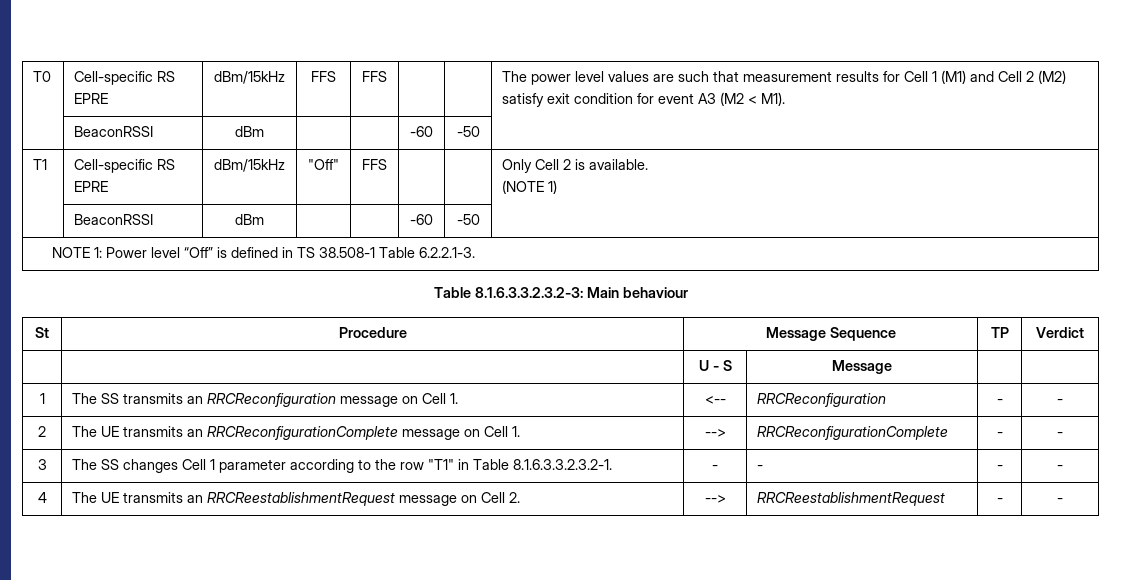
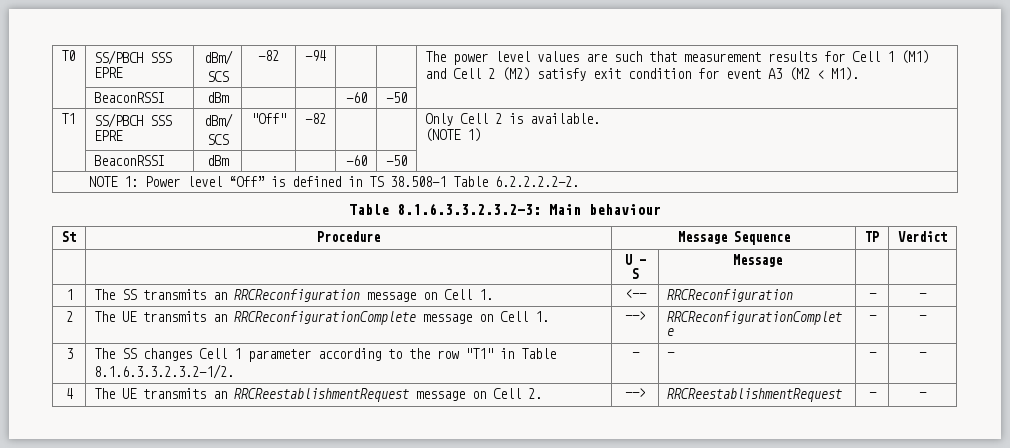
[74,71,176,85] [74,93,109,104] [214,71,285,84] [311,71,336,82] [362,71,387,82] Cell-specific RS EPRE | dBm/15kHz | FFS | FFS -> [94,50,173,65] [94,67,124,78] [203,50,233,65] [207,71,229,82] [258,50,279,61] [305,50,326,61] SS/PBCH SSS EPRE | dBm/ // SCS | -82 | -94
[74,159,176,173] [74,181,109,192] [214,159,285,172] Cell-specific RS EPRE | dBm/15kHz -> [94,113,173,128] [94,130,124,141] [203,113,233,128] [207,134,229,145] SS/PBCH SSS EPRE | dBm/ // SCS
[362,159,387,170] FFS -> [305,113,326,124] -82
[419,247,476,258] 6.2.2.1-3. -> [495,176,580,187] 6.2.2.2.2-2.
[513,459,613,470] 8.1.6.3.3.2.3.2-1. -> [94,364,235,379] 8.1.6.3.3.2.3.2-1/2.

